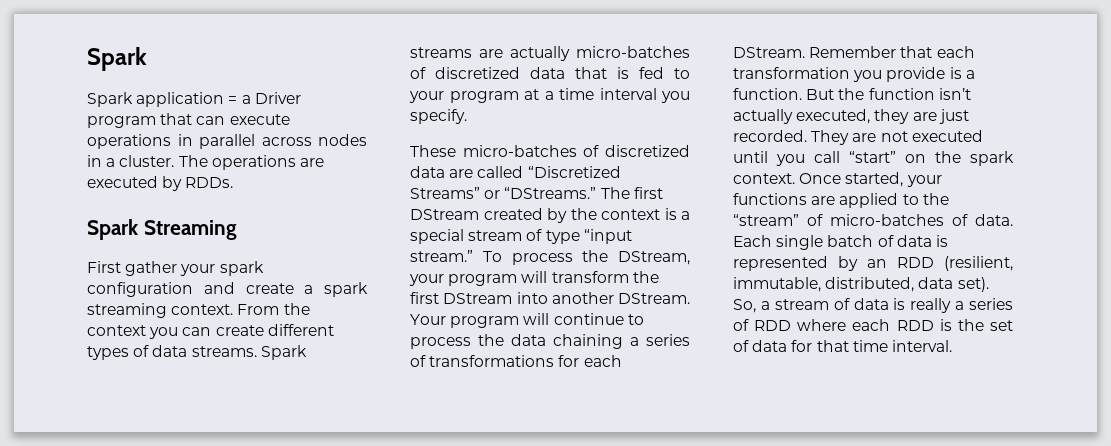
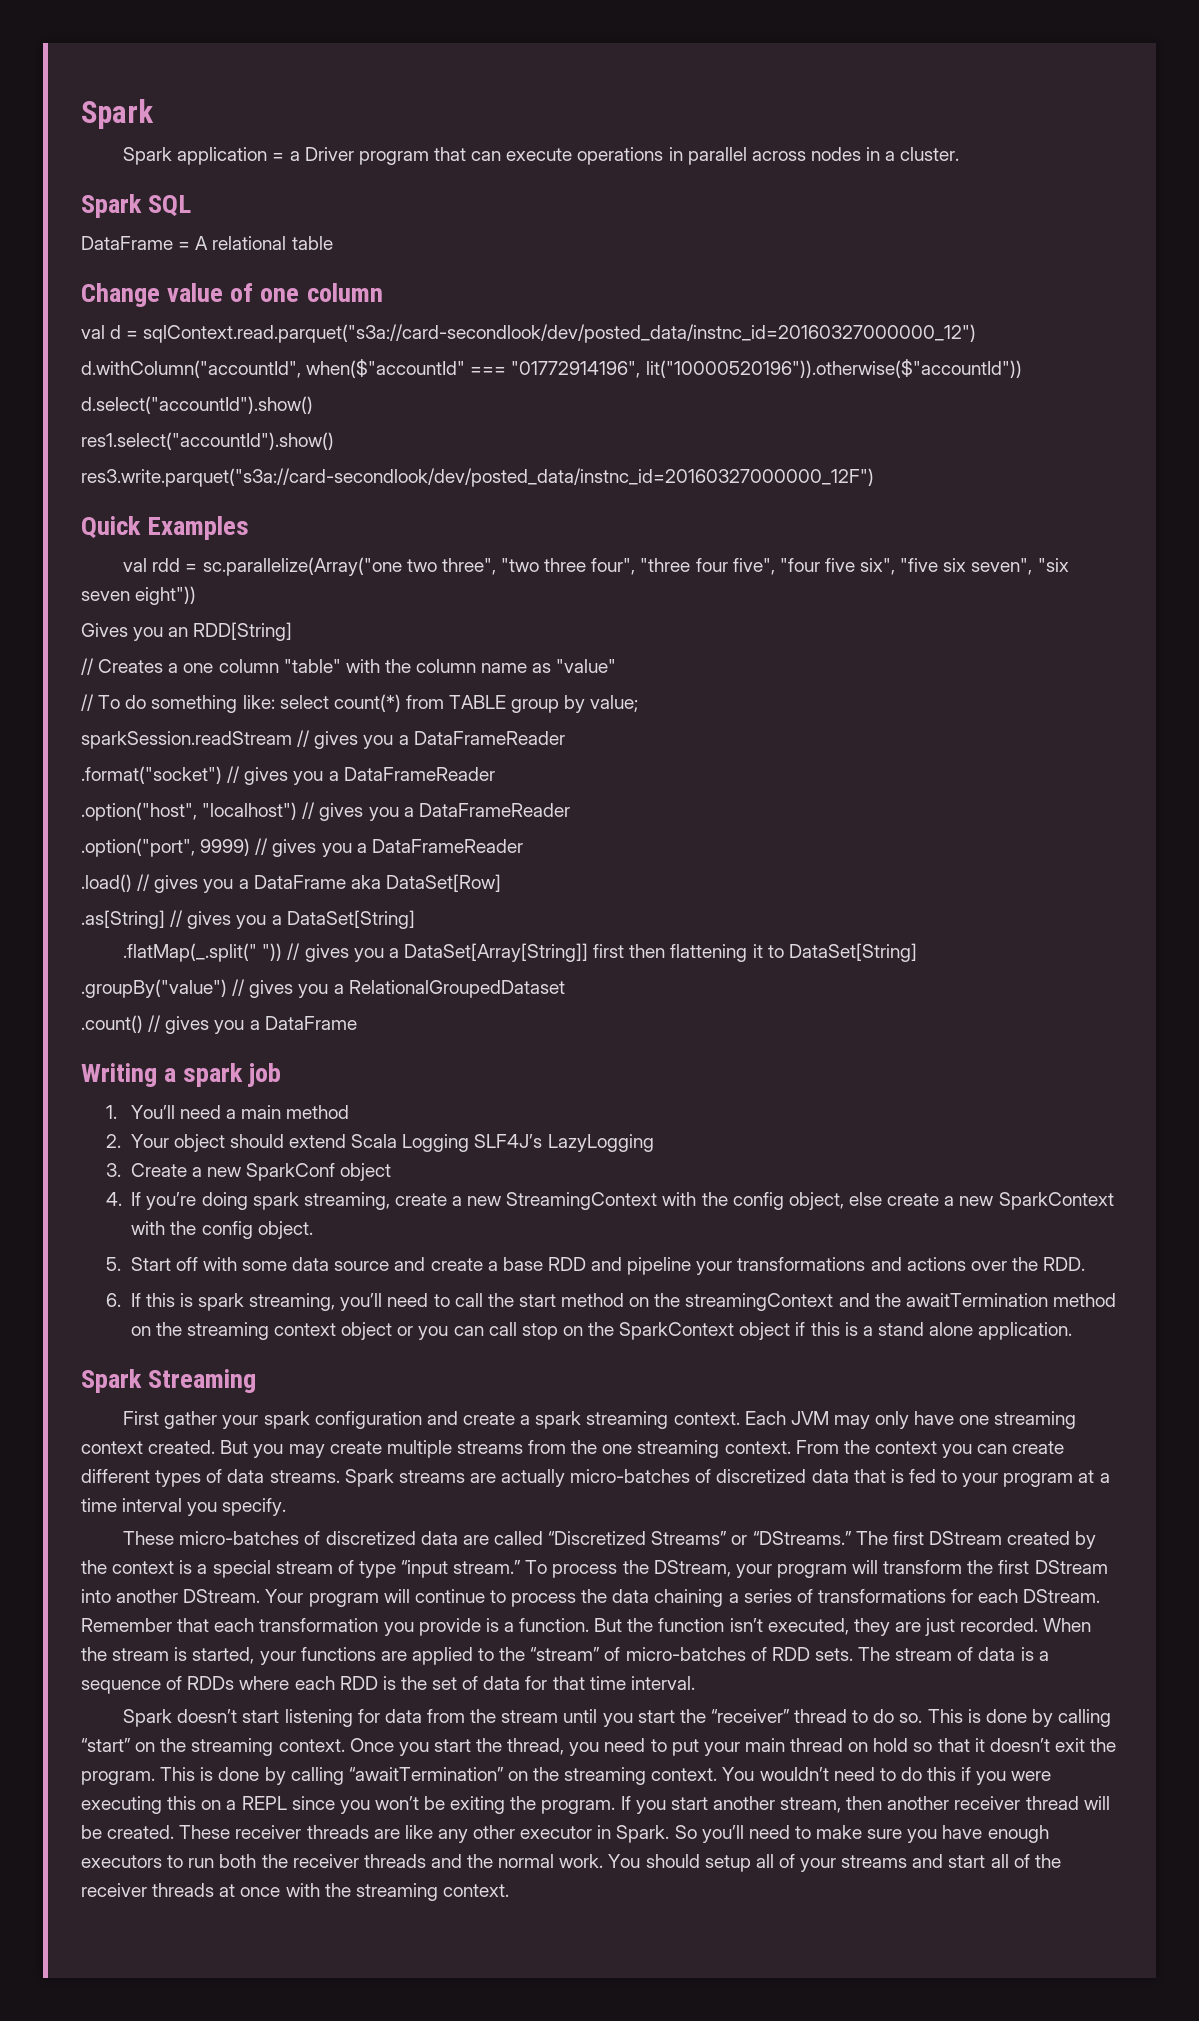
[178,155,324,170] [87,176,234,191] The operations are executed by RDDs. -> [81,194,192,218] [81,236,333,250] [81,283,383,307] [81,324,977,343] [81,359,1022,378] [81,396,313,414] [81,432,334,450] [81,468,874,487] [81,516,250,540] [123,557,1069,576] [81,586,197,605] [81,622,293,641] [81,658,617,675] [81,694,639,713] [81,730,565,749] [81,766,495,785] [81,802,570,821] [81,838,523,857] [81,874,501,893] [81,910,415,929] [123,943,917,962] [81,979,565,998] [81,1015,357,1034] [81,1063,282,1087] [105,1105,350,1119] [105,1134,654,1152] [105,1163,392,1181] [105,1192,1114,1210] [131,1221,313,1239] [105,1257,1086,1275] [105,1293,1116,1311] [130,1322,1073,1340] // Spark SQL // DataFrame = A relational table // Change value of one column // val d = sqlContext.read.parquet("s3a://card-secondlook/dev/posted_data/instnc_id=20160327000000_12") // d.withColumn("accountId", when($"accountId" === "01772914196", lit("10000520196")).otherwise($"accountId")) // d.select("accountId").show() // res1.select("accountId").show() // res3.write.parquet("s3a://card-secondlook/dev/posted_data/instnc_id=20160327000000_12F") // Quick Examples // val rdd = sc.parallelize(Array("one two three", "two three four", "three four five", "four five six", "five six seven", "six seven eight")) // Gives you an RDD[String] // // Creates a one column "table" with the column name as "value" // // To do something like: select count(*) from TABLE group by value; // sparkSession.readStream // gives you a DataFrameReader // .format("socket") // gives you a DataFrameReader // .option("host", "localhost") // gives you a DataFrameReader // .option("port", 9999) // gives you a DataFrameReader // .load() // gives you a DataFrame aka DataSet[Row] // .as[String] // gives you a DataSet[String] // .flatMap(_.split(" ")) // gives you a DataSet[Array[String]] first then flattening it to DataSet[String] // .groupBy("value") // gives you a RelationalGroupedDataset // .count() // gives you a DataFrame // Writing a spark job // 1. You’ll need a main method // 2. Your object should extend Scala Logging SLF4J’s LazyLogging // 3. Create a new SparkConf object // 4. If you’re doing spark streaming, create a new StreamingContext with the config object, else create a new SparkContext with the config object. // 5. Start off with some data source and create a base RDD and pipeline your transformations and actions over the RDD. // 6. If this is spark streaming, you’ll need to call the start method on the streamingContext and the awaitTermination method on the streaming context object or you can call stop on the SparkContext object if this is a stand alone application.
(234, 309) none -> [744,1411,1077,1429] [81,1440,791,1458] Each JVM may only have one streaming context created. But you may create multiple streams from the one streaming context.
[733,109,793,124] actually -> (763, 1625) none
[811,130,983,145] [733,151,1014,166] [733,173,842,184] They are not executed until you call “start” on the spark context. Once -> [1043,1618,1092,1632] [81,1647,188,1661] When the stream is
[975,214,1013,226] [733,235,948,250] [733,256,1013,271] [733,277,989,292] [733,298,1013,313] [733,319,792,331] data. Each single batch of data is represented by an RDD (resilient, immutable, distributed, data set). So, a stream of data is really a series of RDD -> [771,1647,1049,1661] [81,1676,235,1694] RDD sets. The stream of data is a sequence of RDDs
(952, 346) none -> [123,1709,1112,1727] [81,1738,1117,1756] [81,1767,1052,1785] [81,1796,1110,1814] [81,1825,1049,1843] [81,1854,1061,1872] [81,1883,509,1901] // Spark doesn’t start listening for data from the stream until you start the “receiver” thread to do so. This is done by calling “start” on the streaming context. Once you start the thread, you need to put your main thread on hold so that it doesn’t exit the program. This is done by calling “awaitTermination” on the streaming context. You wouldn’t need to do this if you were executing this on a REPL since you won’t be exiting the program. If you start another stream, then another receiver thread will be created. These receiver threads are like any other executor in Spark. So you’ll need to make sure you have enough executors to run both the receiver threads and the normal work. You should setup all of your streams and start all of the receiver threads at once with the streaming context.

